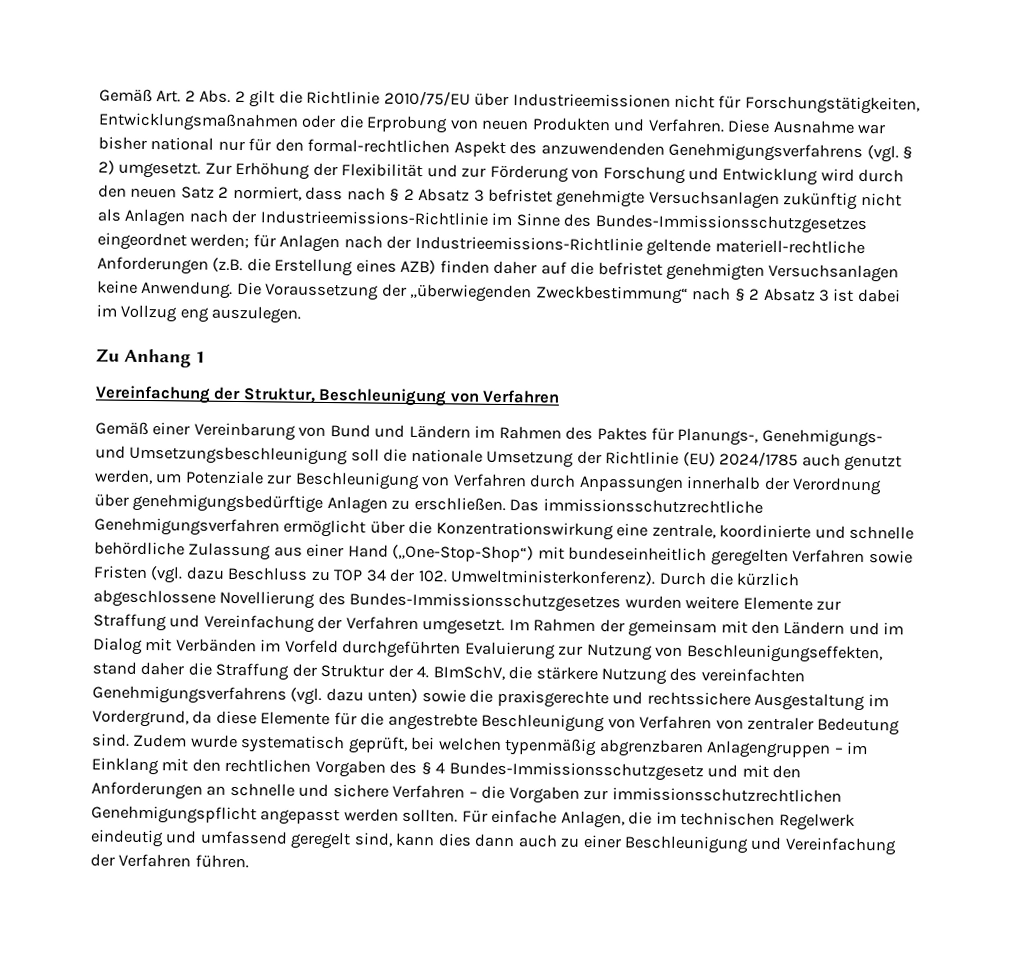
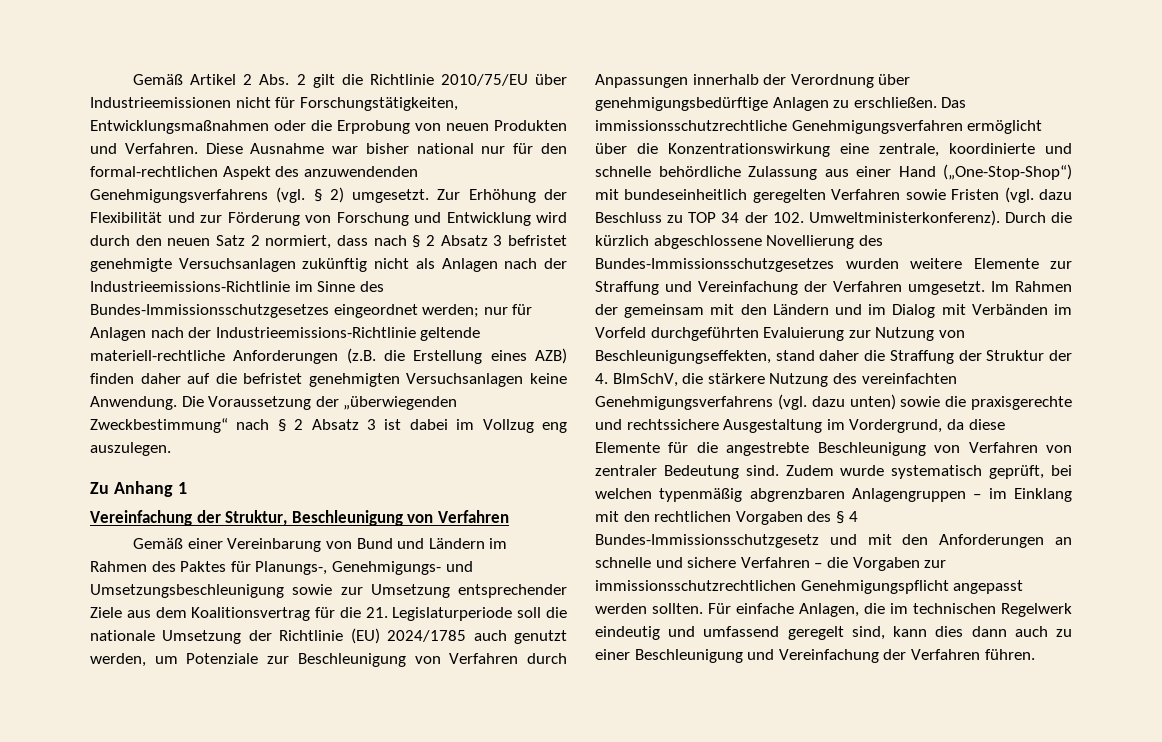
[99,88,182,103] Gemäß Art. -> [133,74,237,85] Gemäß Artikel
(250, 241) none -> [483,307,508,315] nur
(349, 455) none -> [292,584,567,598] [90,607,513,621] sowie zur Umsetzung entsprechender Ziele aus dem Koalitionsvertrag für die 21. Legislaturperiode

